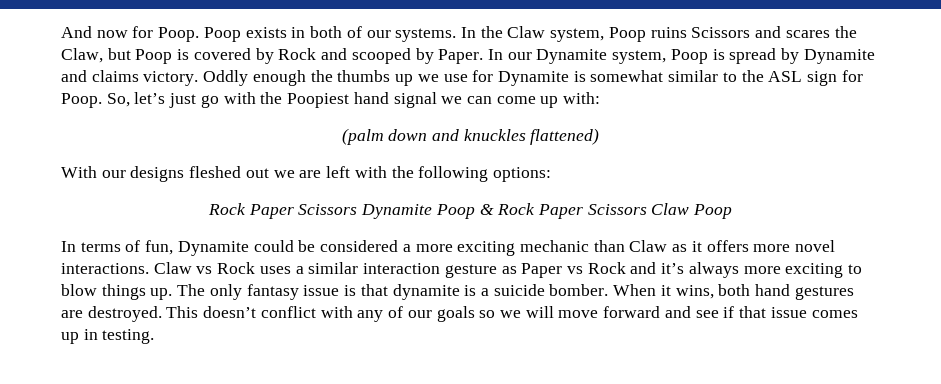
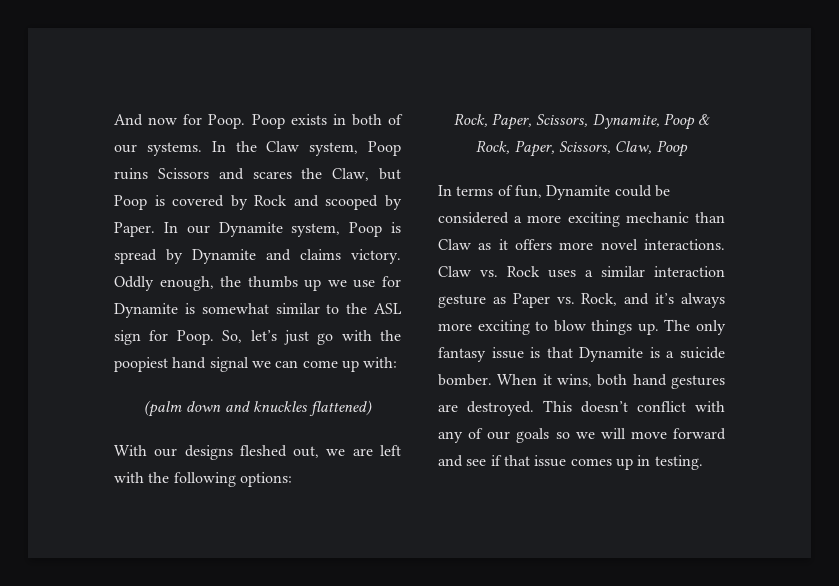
[252,70,306,86] enough -> [159,276,214,291] enough,
[287,93,350,108] Poopiest -> [114,357,168,372] poopiest
[245,168,269,178] out -> [293,446,320,458] out,
[207,203,690,219] Rock Paper Scissors Dynamite Poop & Rock Paper Scissors Claw -> [453,113,711,130] [476,140,653,157] Rock, Paper, Scissors, Dynamite, Poop & Rock, Paper, Scissors, Claw,
[196,266,213,274] vs -> [480,270,498,277] vs.
[566,262,626,274] vs Rock -> [556,293,618,306] vs. Rock,
[392,284,460,300] dynamite -> [579,347,644,362] Dynamite

